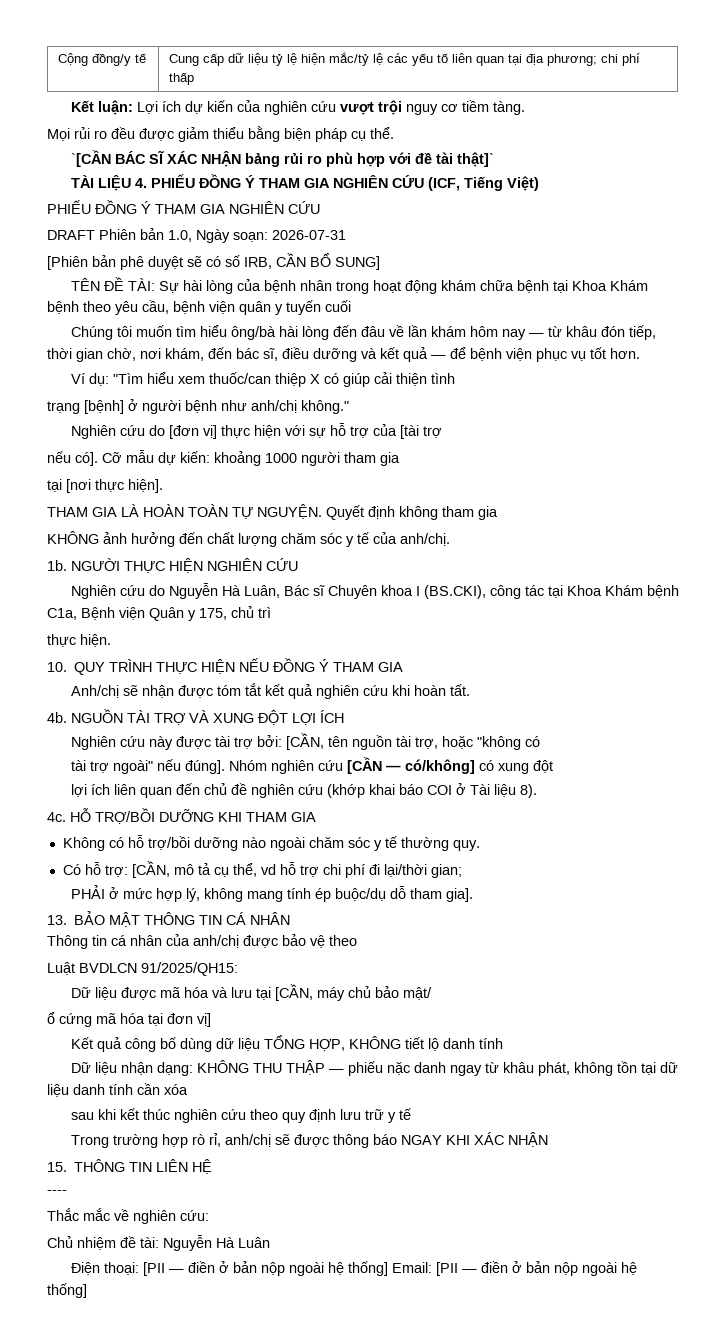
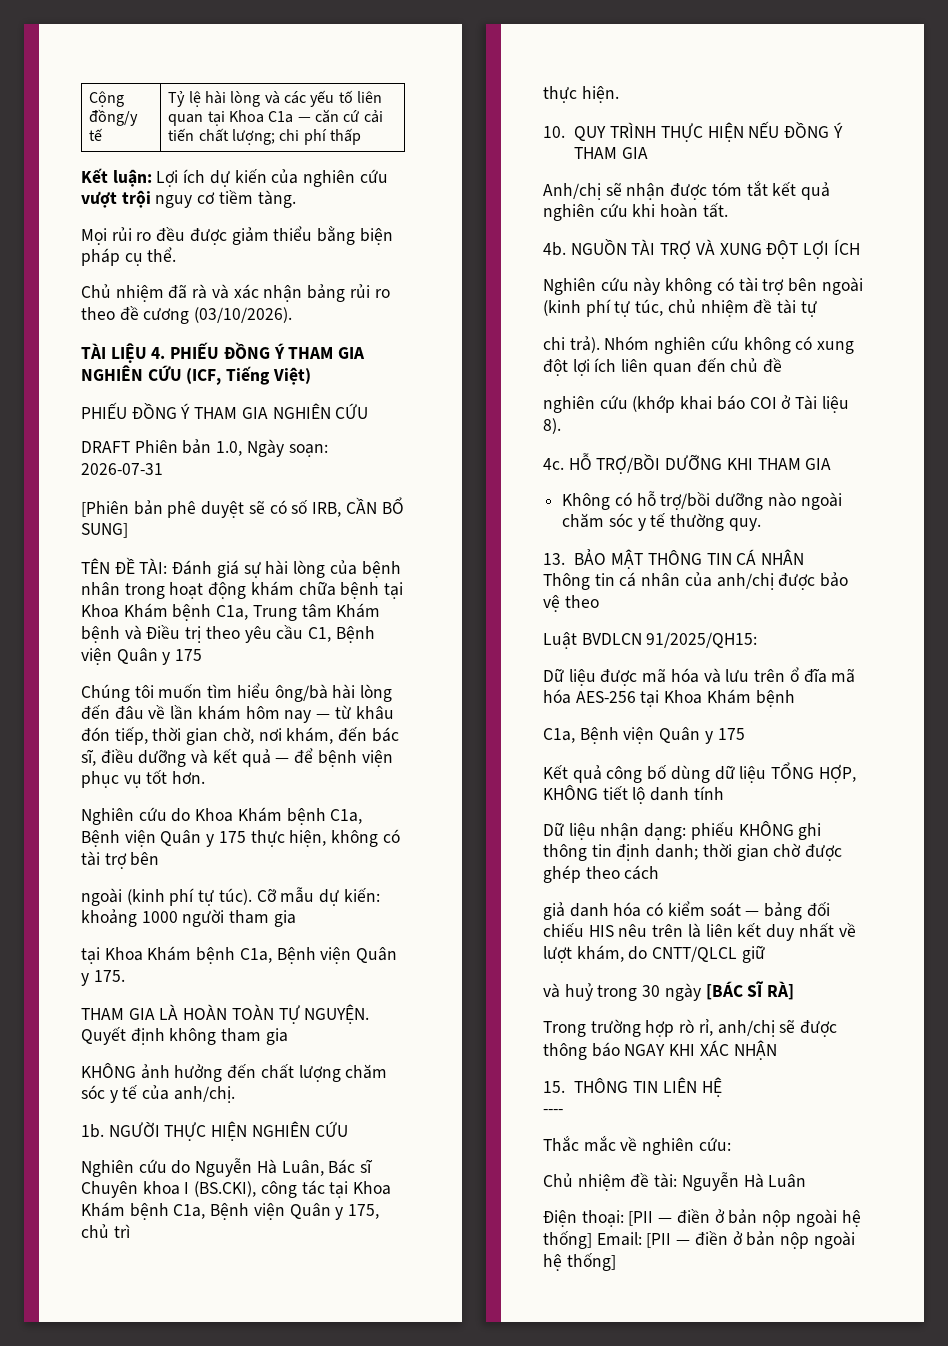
[169,52,384,66] Cung cấp dữ liệu tỷ lệ hiện mắc/tỷ lệ -> [168,91,280,107] Tỷ lệ hài lòng và
[526,54,598,66] địa phương; -> [229,109,383,123] [168,128,276,145] Khoa C1a — căn cứ cải tiến chất lượng;
[70,150,494,167] `[CẦN BÁC SĨ XÁC NHẬN bảng rủi ro phù hợp với đề tài thật]` -> [81,284,390,302] [81,306,293,324] Chủ nhiệm đã rà và xác nhận bảng rủi ro theo đề cương (03/10/2026).
[158,281,179,293] Sự -> [172,560,261,578] Đánh giá sự
[83,300,351,315] theo yêu cầu, bệnh viện quân y tuyến cuối -> [216,603,381,621] [81,625,375,643] [81,648,203,665] C1a, Trung tâm Khám bệnh và Điều trị theo yêu cầu C1, Bệnh viện Quân y 175
[70,372,455,387] [47,399,349,414] [70,423,442,439] [47,451,98,466] Ví dụ: "Tìm hiểu xem thuốc/can thiệp X có giúp cải thiện tình // trạng [bệnh] ở người bệnh như anh/chị không." // Nghiên cứu do [đơn vị] thực hiện với sự hỗ trợ của [tài trợ // nếu có]. -> [81,807,363,825] [81,829,400,847] [81,851,160,869] [81,888,252,906] Nghiên cứu do Khoa Khám bệnh C1a, Bệnh viện Quân y 175 thực hiện, không có tài trợ bên // ngoài (kinh phí tự túc).
[66,479,163,493] [nơi thực hiện]. -> [104,946,398,964] [81,970,125,986] Khoa Khám bệnh C1a, Bệnh viện Quân y 175.
[175,733,540,750] [70,757,475,774] được tài trợ bởi: [CẦN, tên nguồn tài trợ, hoặc "không có // tài trợ ngoài" nếu đúng]. Nhóm nghiên cứu [CẦN — có/không] -> [665,277,863,295] [543,299,817,317] [543,336,791,354] không có tài trợ bên ngoài (kinh phí tự túc, chủ nhiệm đề tài tự // chi trả). Nhóm nghiên cứu không
(553, 766) // -> (568, 367) none
(247, 789) none -> (783, 365) //
[62,861,462,878] [70,885,473,902] // Có hỗ trợ: [CẦN, mô tả cụ thể, vd hỗ trợ chi phí đi lại/thời gian; // PHẢI ở mức hợp lý, không mang tính ép buộc/dụ dỗ tham gia]. -> (761, 524) none
[255,984,432,1001] [47,1012,211,1027] tại [CẦN, máy chủ bảo mật/ // ổ cứng mã hóa tại đơn vị] -> [754,667,856,683] [543,689,795,707] [543,727,745,744] trên ổ đĩa mã hóa AES-256 tại Khoa Khám bệnh // C1a, Bệnh viện Quân y 175
[196,1060,678,1076] [47,1083,188,1097] [70,1108,411,1123] KHÔNG THU THẬP — phiếu nặc danh ngay từ khâu phát, không tồn tại dữ liệu danh tính cần xóa // sau khi kết thúc nghiên cứu theo quy định lưu trữ y tế -> [690,821,822,840] [543,843,843,861] [543,865,660,883] [543,901,830,920] [543,923,856,941] [543,945,765,963] [543,981,795,1001] phiếu KHÔNG ghi thông tin định danh; thời gian chờ được ghép theo cách // giả danh hóa có kiểm soát — bảng đối chiếu HIS nêu trên là liên kết duy nhất về lượt khám, do CNTT/QLCL giữ // và huỷ trong 30 ngày [BÁC SĨ RÀ]

